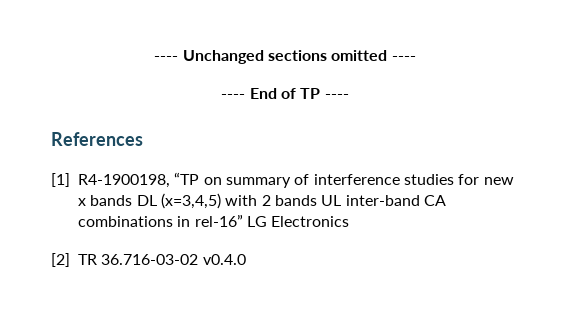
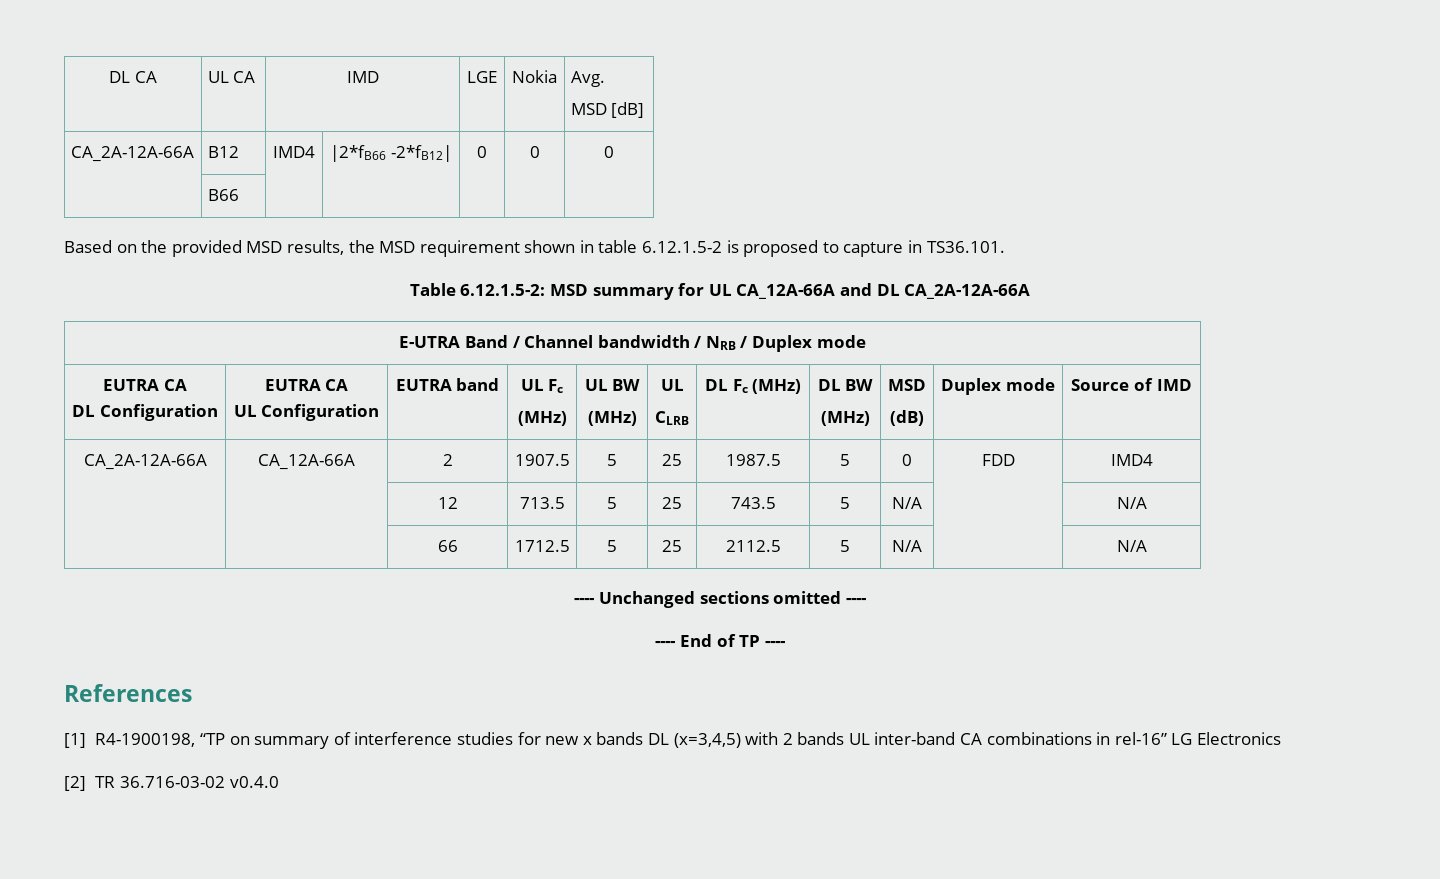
(154, 58) none -> [109,71,157,83] [207,71,256,83] [346,71,379,83] [467,71,497,83] [512,70,557,83] [570,71,605,87] [570,102,645,118] [70,146,194,162] [207,146,239,158] [273,146,315,158] [330,145,452,162] [477,146,487,158] [529,146,540,158] [604,146,614,158] [207,189,239,201] [64,240,1005,257] [409,283,1031,300] [399,335,866,352] [103,379,187,391] [72,404,218,421] [264,379,349,391] [233,404,380,421] [395,378,500,391] [520,379,564,393] [517,411,567,426] [584,379,641,391] [587,411,637,426] [660,379,684,391] [655,411,689,425] [704,379,802,394] [817,379,874,391] [820,411,870,426] [888,379,926,391] [890,410,924,426] [941,378,1055,395] [1071,378,1192,391] [83,454,207,470] [258,454,355,470] [442,454,453,466] [514,454,570,466] [607,454,617,466] [662,454,682,466] [725,454,781,466] [840,454,850,466] [902,454,912,466] [981,454,1015,466] [1110,454,1153,466] [437,497,458,509] [519,497,565,509] [607,497,617,509] [662,497,682,509] [730,497,776,509] [840,497,850,509] [892,497,922,509] [1116,497,1147,509] [437,540,458,552] [514,540,570,552] [607,540,617,552] [662,540,682,552] [725,540,781,552] [840,540,850,552] [892,540,922,552] [1116,540,1147,552] DL CA | UL CA | IMD | LGE | Nokia | Avg. // MSD [dB] // CA_2A-12A-66A | B12 | IMD4 | |2*fB66 -2*fB12| | 0 | 0 | 0 // | B66 | | | | | // Based on the provided MSD results, the MSD requirement shown in table 6.12.1.5-2 is proposed to capture in TS36.101. // Table 6.12.1.5-2: MSD summary for UL CA_12A-66A and DL CA_2A-12A-66A // E-UTRA Band / Channel bandwidth / NRB / Duplex mode // EUTRA CA // DL Configuration | EUTRA CA // UL Configuration | EUTRA band | UL Fc // (MHz) | UL BW // (MHz) | UL // CLRB | DL Fc (MHz) | DL BW // (MHz) | MSD // (dB) | Duplex mode | Source of IMD // CA_2A-12A-66A | CA_12A-66A | 2 | 1907.5 | 5 | 25 | 1987.5 | 5 | 0 | FDD | IMD4 // | | 12 | 713.5 | 5 | 25 | 743.5 | 5 | N/A | | N/A // | | 66 | 1712.5 | 5 | 25 | 2112.5 | 5 | N/A | | N/A //

